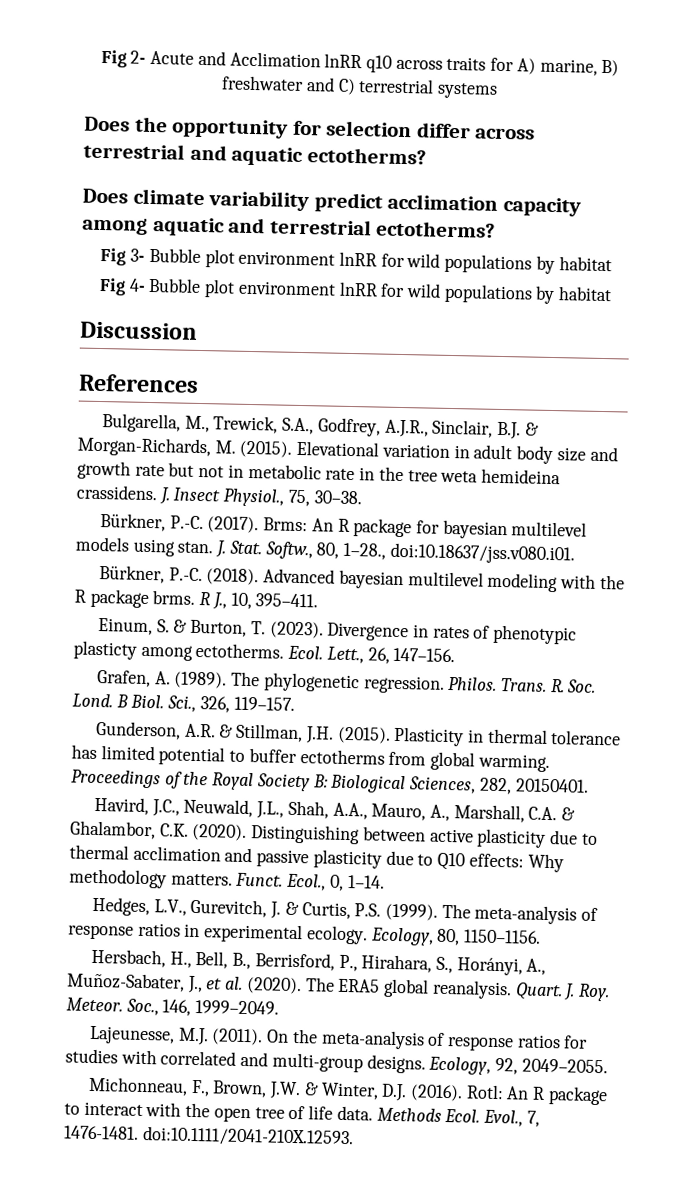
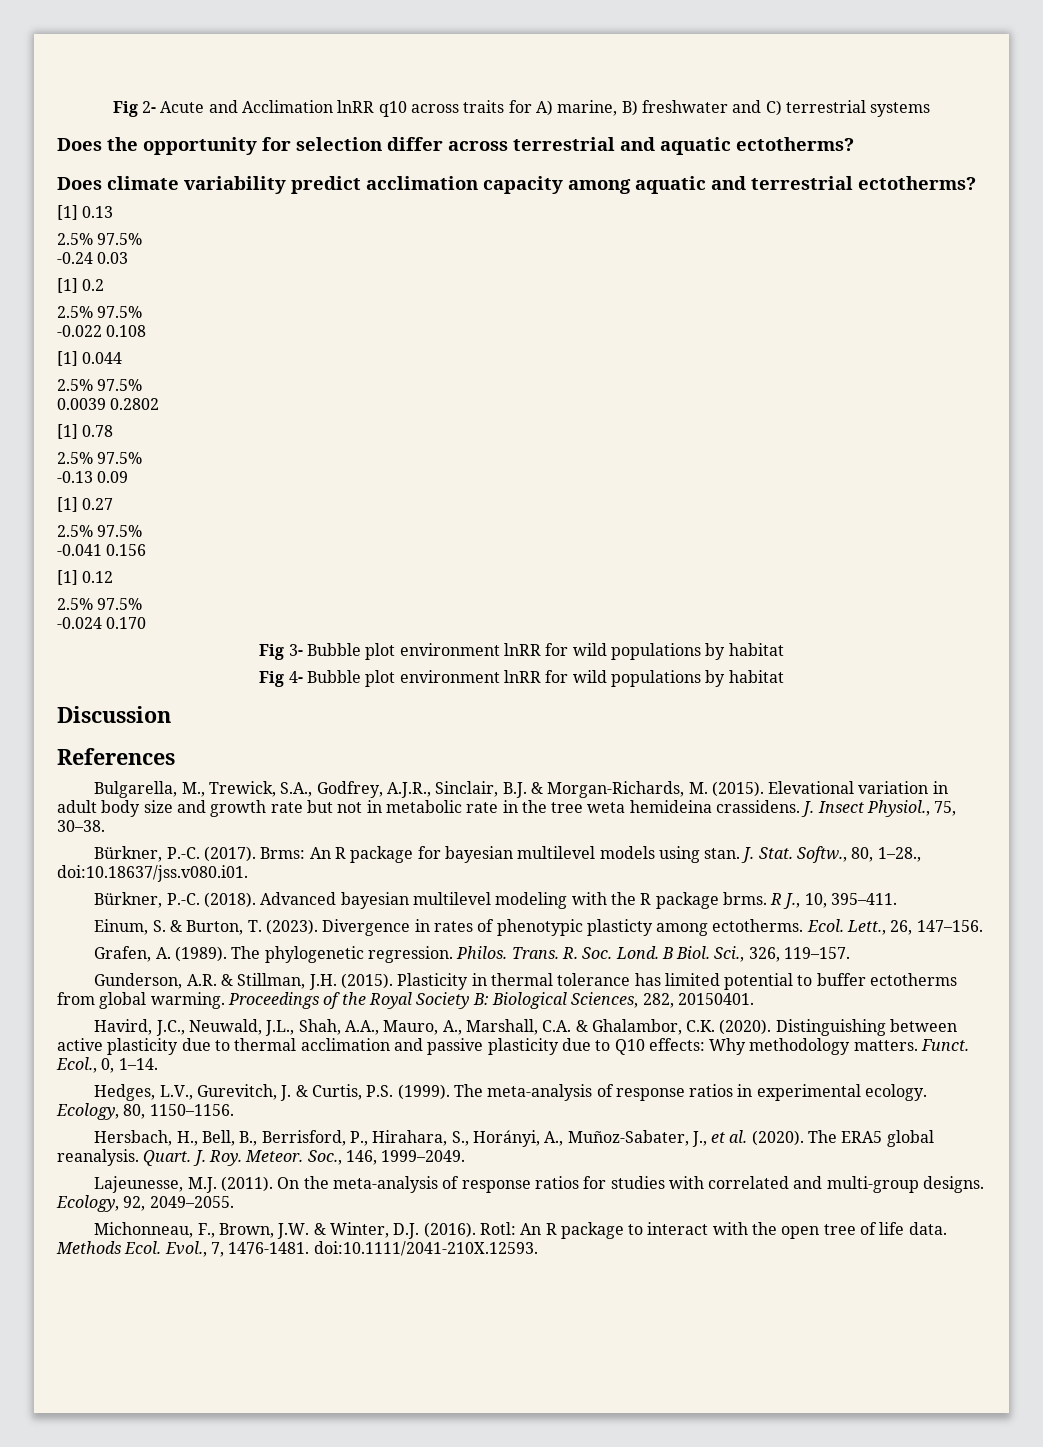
(496, 229) none -> [57,205,114,220] [57,233,143,245] [57,252,129,264] [57,278,105,293] [57,306,143,318] [57,325,147,337] [57,351,123,366] [57,379,143,391] [57,398,160,410] [57,424,114,439] [57,452,143,464] [57,471,129,483] [57,497,114,512] [57,525,143,537] [57,544,147,556] [57,570,114,585] [57,598,143,610] [57,617,147,629] // [1] 0.13 // 2.5% 97.5% // -0.24 0.03 // [1] 0.2 // 2.5% 97.5% // -0.022 0.108 // [1] 0.044 // 2.5% 97.5% // 0.0039 0.2802 // [1] 0.78 // 2.5% 97.5% // -0.13 0.09 // [1] 0.27 // 2.5% 97.5% // -0.041 0.156 // [1] 0.12 // 2.5% 97.5% // -0.024 0.170

